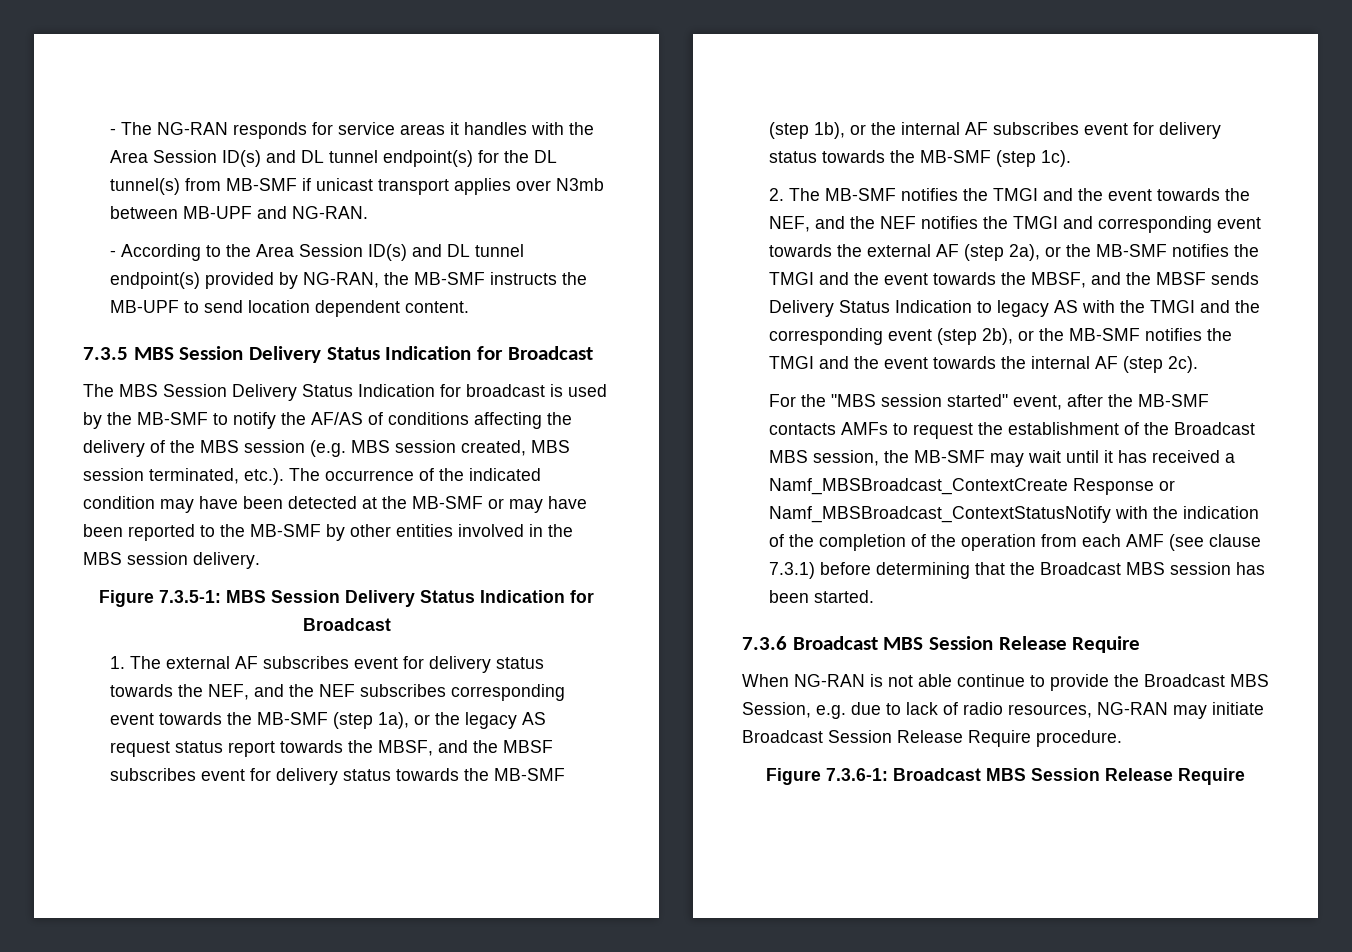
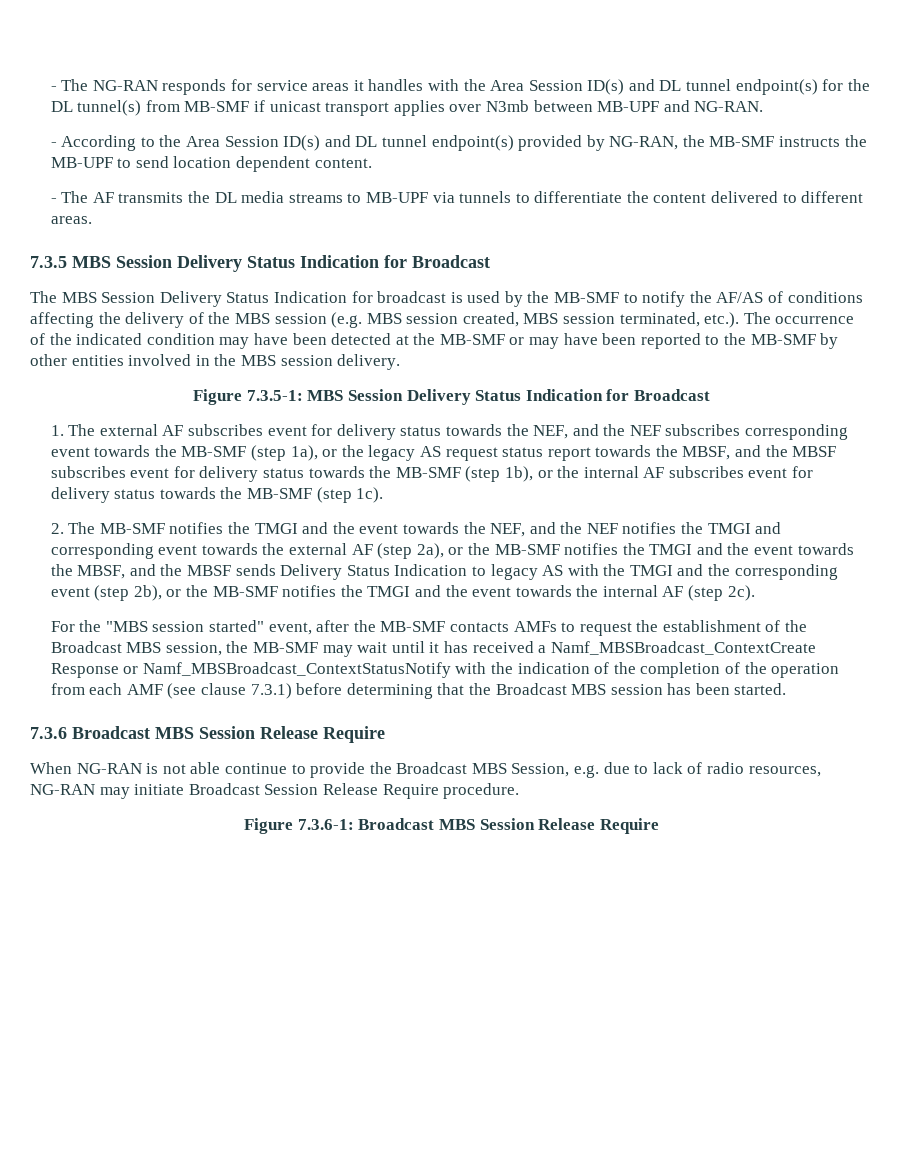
(470, 307) none -> [50,191,864,203] [50,216,92,224] // - The AF transmits the DL media streams to MB-UPF via tunnels to differentiate the content delivered to different areas.

